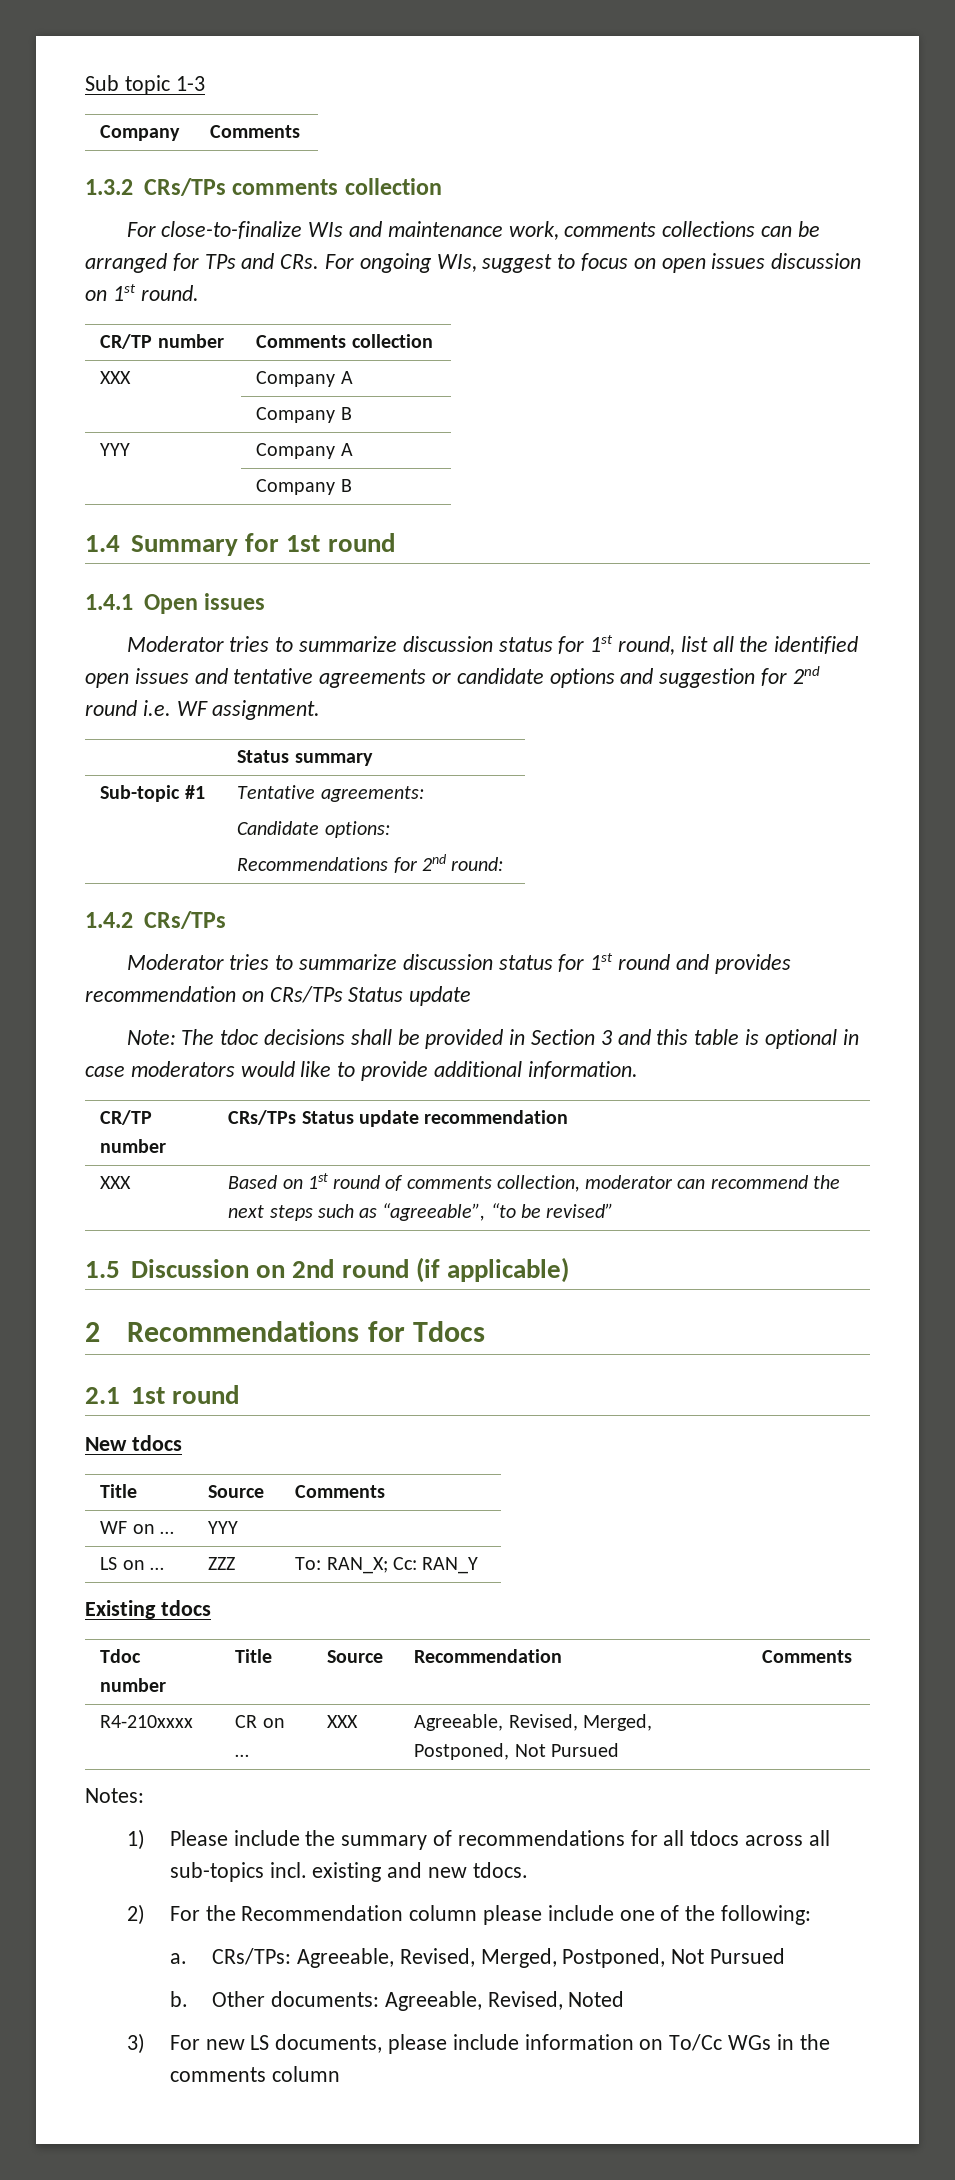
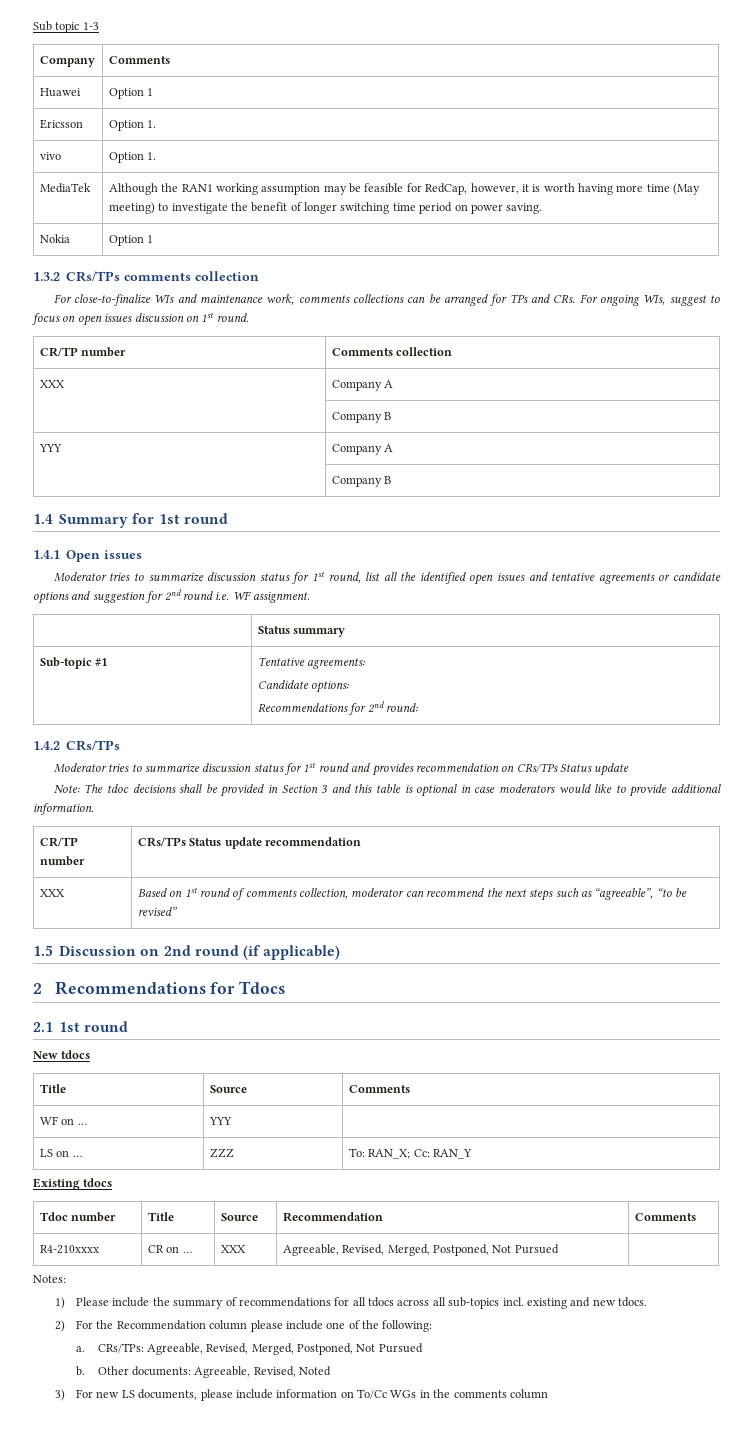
(301, 131) none -> [39,88,81,97] [108,88,154,99] [39,119,83,129] [108,120,157,131] [39,152,61,160] [108,152,157,163] [39,183,91,193] [108,183,701,195] [108,202,543,214] [39,234,70,243] [108,235,154,246] // Huawei | Option 1 // Ericsson | Option 1. // vivo | Option 1. // MediaTek | Although the RAN1 working assumption may be feasible for RedCap, however, it is worth having more time (May meeting) to investigate the benefit of longer switching time period on power saving. // Nokia | Option 1

